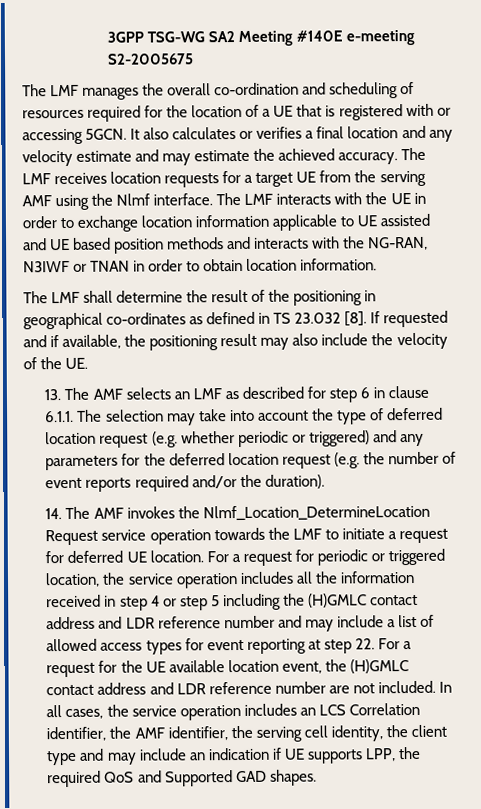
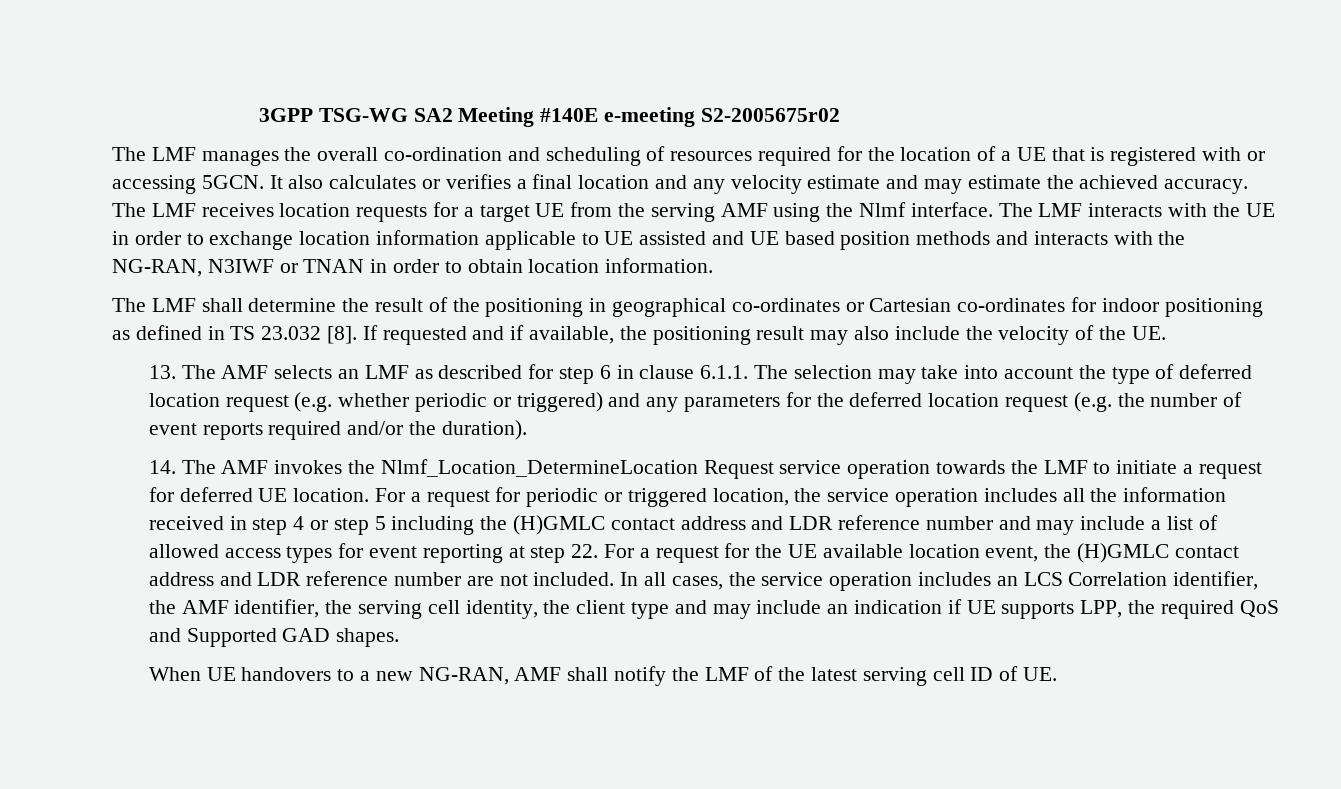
[106,53,194,65] S2-2005675 -> [700,108,840,122] S2-2005675r02
(187, 318) none -> [845,297,1263,317] or Cartesian co-ordinates for indoor positioning
(317, 777) none -> [148,666,1058,686] // When UE handovers to a new NG-RAN, AMF shall notify the LMF of the latest serving cell ID of UE.

